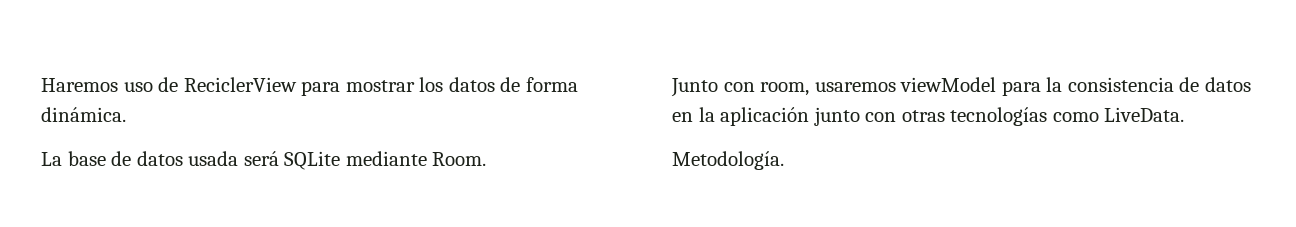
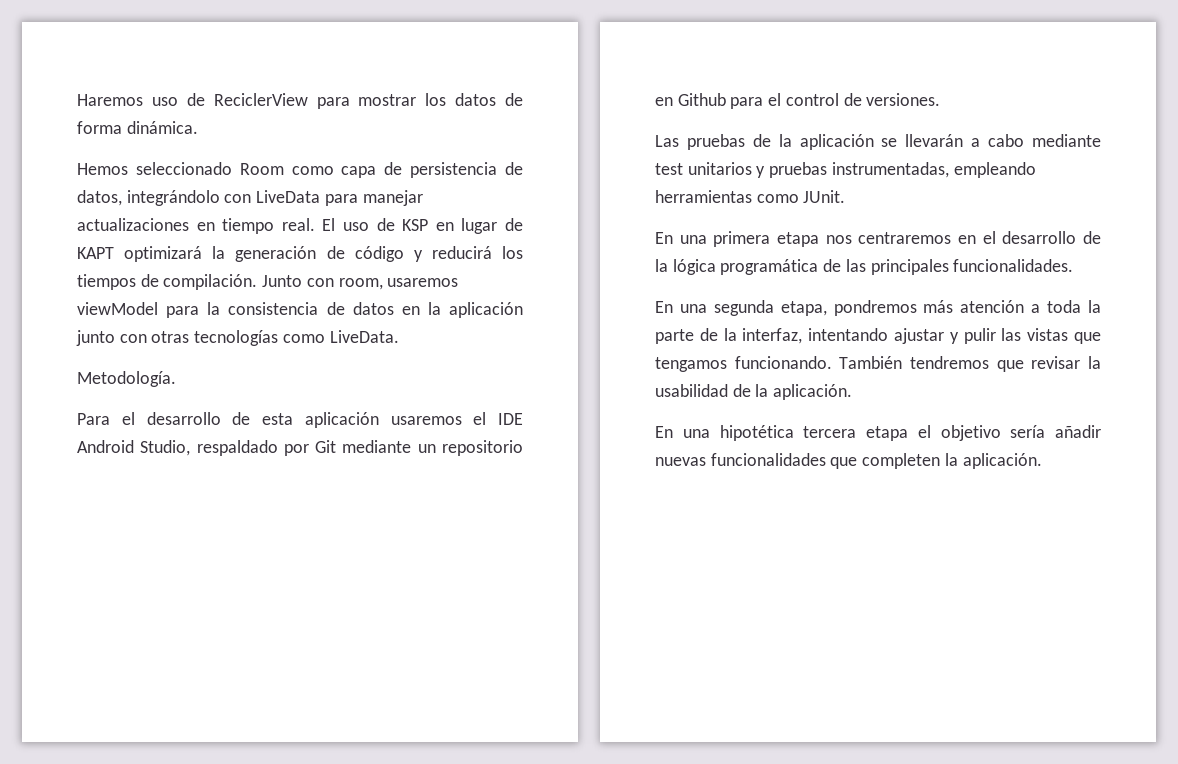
[41,151,487,170] La base de datos usada será SQLite mediante Room. // -> [77,162,523,178] [77,190,423,206] [77,218,524,234] [77,246,523,262] [77,274,258,290] Hemos seleccionado Room como capa de persistencia de datos, integrándolo con LiveData para manejar actualizaciones en tiempo real. El uso de KSP en lugar de KAPT optimizará la generación de código y reducirá los tiempos de compilación.
(784, 160) none -> [77,412,523,428] [77,440,523,456] [655,93,941,109] [655,134,1101,150] [655,162,1036,178] [655,190,846,203] [655,231,1101,247] [655,259,1074,275] [655,300,1101,316] [655,328,1101,344] [655,356,1101,372] [655,384,853,400] [655,425,1101,441] [655,453,1042,469] // Para el desarrollo de esta aplicación usaremos el IDE Android Studio, respaldado por Git mediante un repositorio en Github para el control de versiones. // Las pruebas de la aplicación se llevarán a cabo mediante test unitarios y pruebas instrumentadas, empleando herramientas como JUnit. // En una primera etapa nos centraremos en el desarrollo de la lógica programática de las principales funcionalidades. // En una segunda etapa, pondremos más atención a toda la parte de la interfaz, intentando ajustar y pulir las vistas que tengamos funcionando. También tendremos que revisar la usabilidad de la aplicación. // En una hipotética tercera etapa el objetivo sería añadir nuevas funcionalidades que completen la aplicación.

